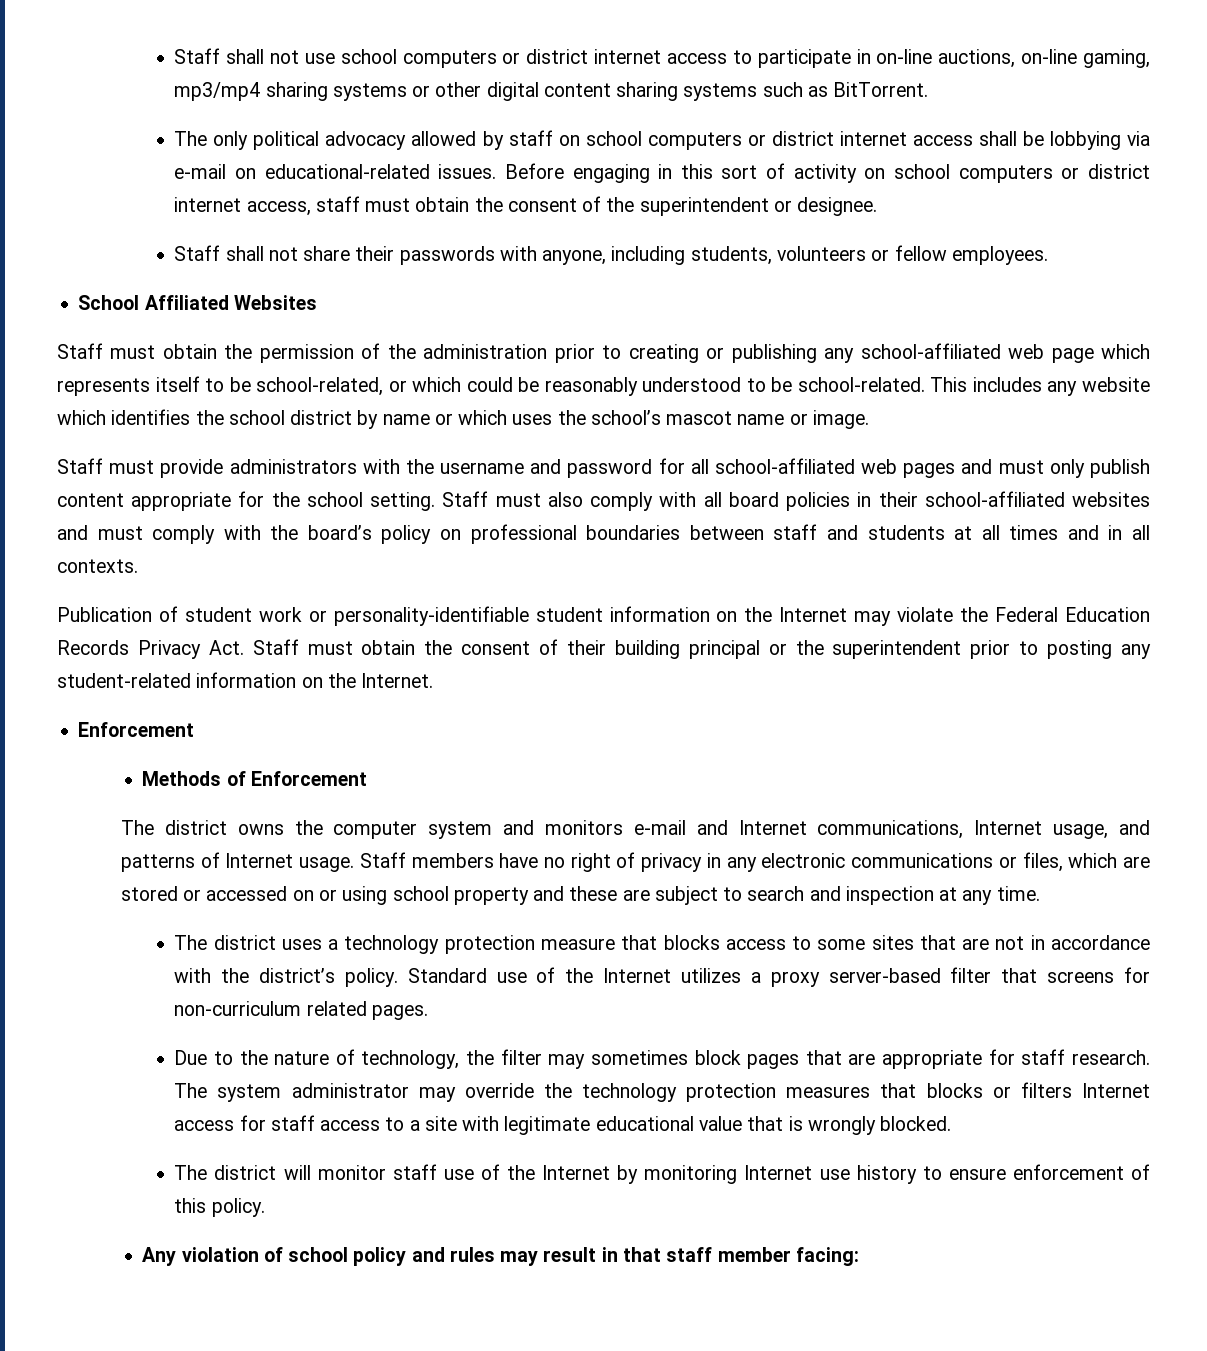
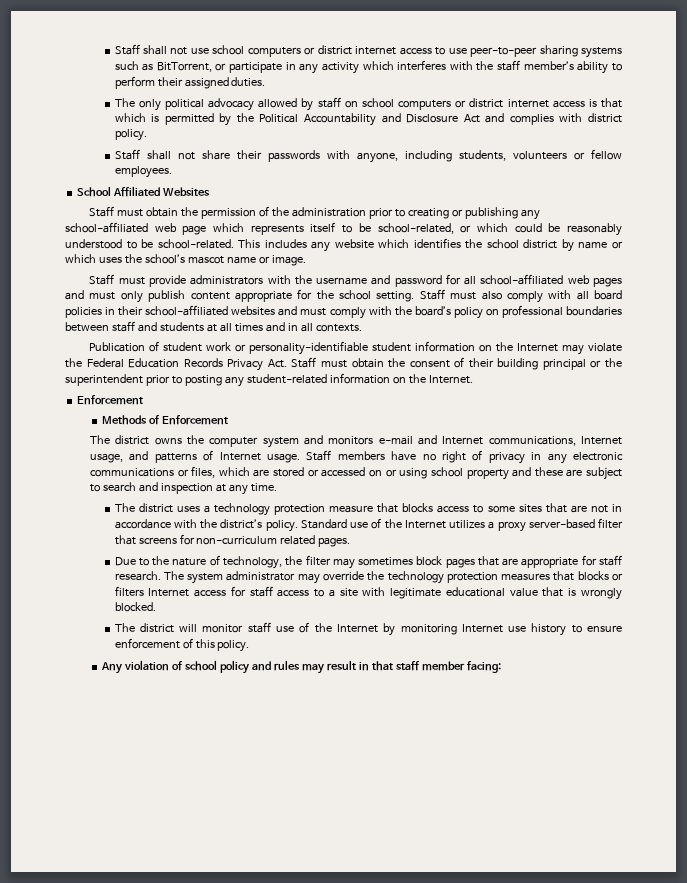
[757,49,1151,68] [174,82,929,101] participate in on-line auctions, on-line gaming, mp3/mp4 sharing systems or other digital content sharing systems such as BitTorrent. -> [448,45,622,58] [114,60,622,74] [114,76,266,89] use peer-to-peer sharing systems such as BitTorrent, or participate in any activity which interferes with the staff member’s ability to perform their assigned duties.
[978,131,1151,150] [174,163,1150,183] [174,196,878,216] shall be lobbying via e-mail on educational-related issues. Before engaging in this sort of activity on school computers or district internet access, staff must obtain the consent of the superintendent or designee. -> [588,98,622,108] [114,113,622,126] [114,129,147,141] is that which is permitted by the Political Accountability and Disclosure Act and complies with district policy.

